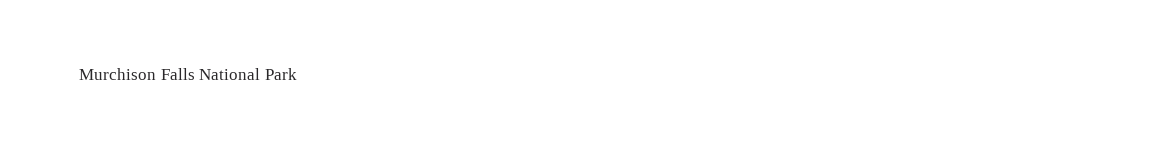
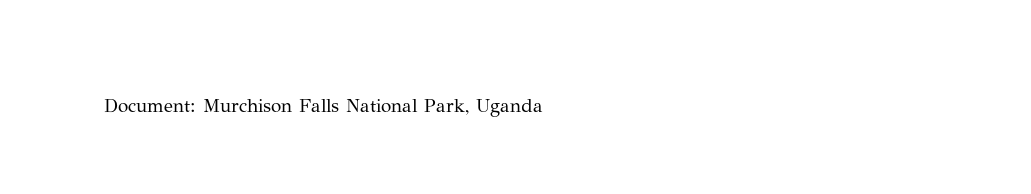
(79, 74) none -> [104,98,196,113] Document:
[264,68,297,80] Park -> [424,99,543,117] Park, Uganda

